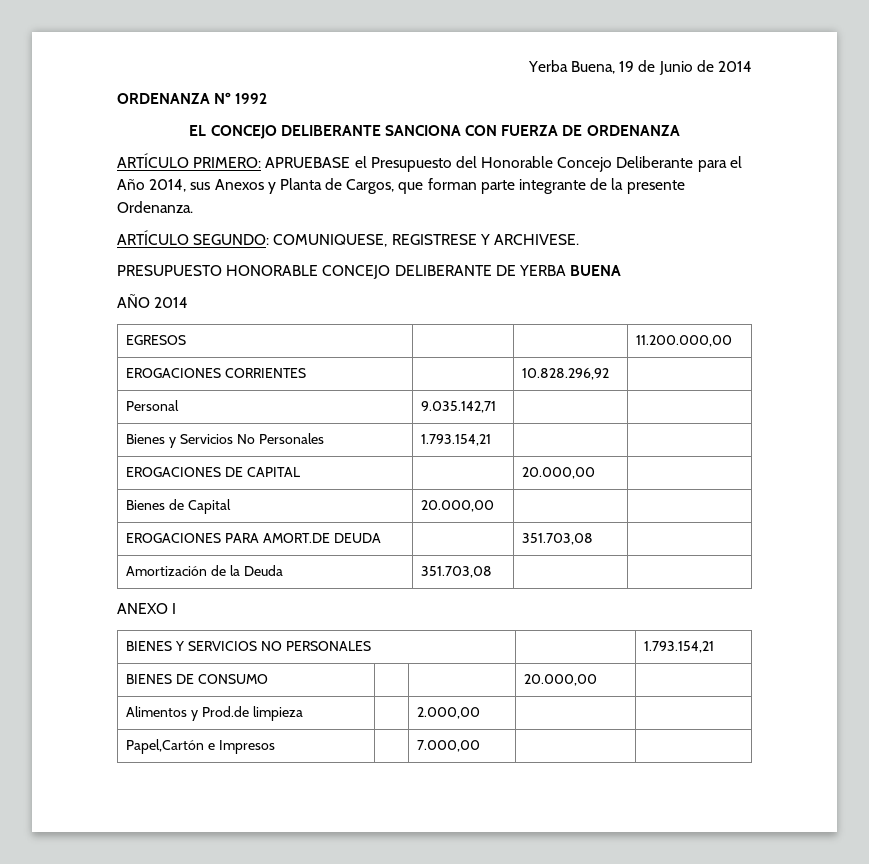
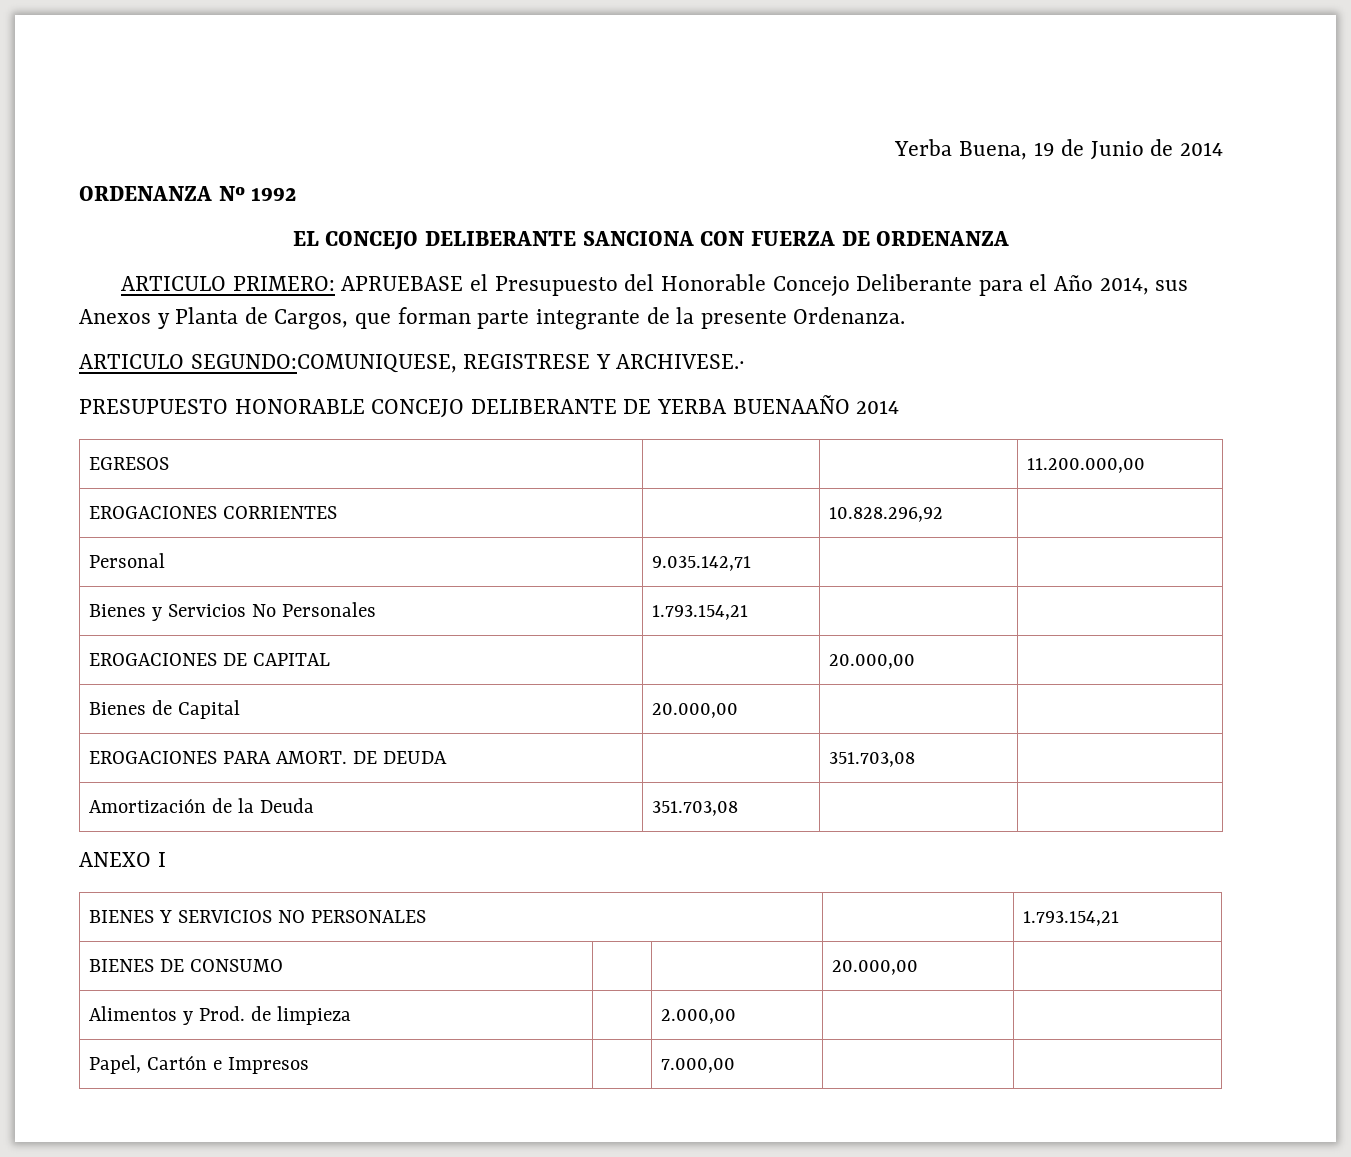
[117,153,189,168] ARTÍCULO -> [121,276,227,291] ARTICULO
[117,230,388,247] ARTÍCULO SEGUNDO: COMUNIQUESE, -> [79,354,457,373] ARTICULO SEGUNDO:COMUNIQUESE,
[493,234,579,245] ARCHIVESE. -> [616,354,746,369] ARCHIVESE.·
[570,265,622,276] [117,294,150,308] BUENA // AÑO -> [732,395,850,414] BUENAAÑO
[262,533,330,543] AMORT.DE -> [276,751,378,764] AMORT. DE
[201,706,249,717] Prod.de -> [199,1006,272,1021] Prod. de
[126,739,205,754] Papel,Cartón -> [89,1055,208,1074] Papel, Cartón

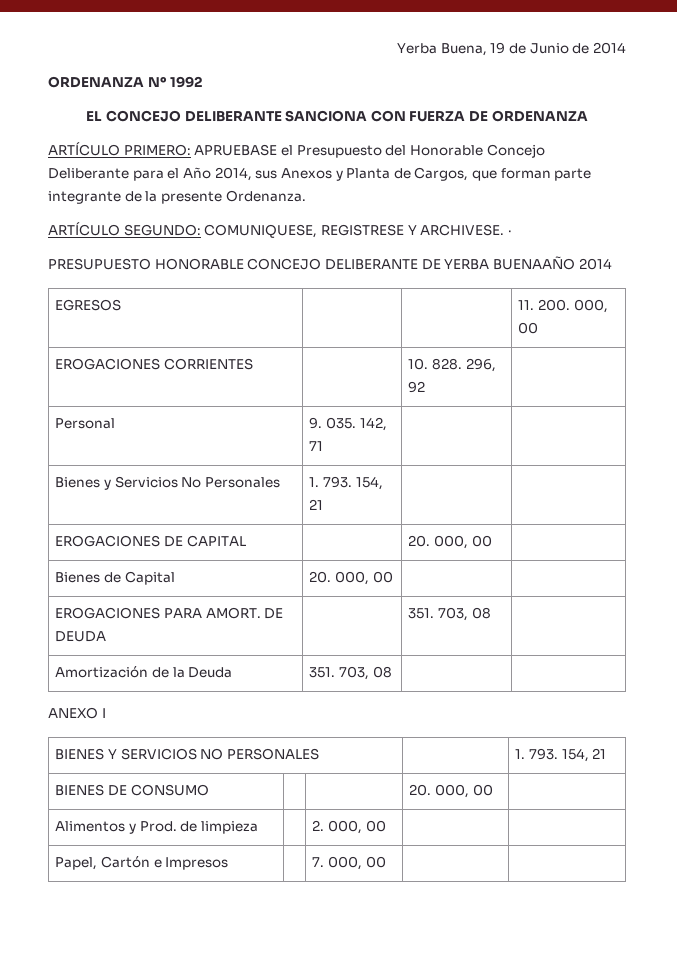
[121,276,227,291] ARTICULO -> [48,142,120,156] ARTÍCULO
[79,354,746,373] ARTICULO SEGUNDO:COMUNIQUESE, REGISTRESE Y ARCHIVESE.· -> [48,222,512,238] ARTÍCULO SEGUNDO: COMUNIQUESE, REGISTRESE Y ARCHIVESE. ·
[1027,458,1146,473] [89,506,338,519] [829,507,944,522] [89,553,166,568] [652,556,752,571] 11.200.000,00 // EROGACIONES CORRIENTES | | 10.828.296,92 | // Personal | 9.035.142,71 -> [518,299,608,313] [518,322,539,334] [55,358,253,370] [408,358,496,372] [408,381,426,393] [55,418,116,429] [309,417,387,431] [309,441,324,451] 11. 200. 000, 00 // EROGACIONES CORRIENTES | | 10. 828. 296, 92 | // Personal | 9. 035. 142, 71
[652,605,749,620] 1.793.154,21 -> [309,476,383,490] [309,499,324,510] 1. 793. 154, 21
[829,654,916,669] 20.000,00 -> [408,535,492,549] 20. 000, 00
[652,703,739,718] 20.000,00 -> [309,571,393,585] 20. 000, 00
[829,752,916,767] 351.703,08 -> [408,607,491,621] 351. 703, 08
[652,801,739,816] 351.703,08 -> [309,666,392,680] 351. 703, 08
[1023,911,1120,926] 1.793.154,21 -> [515,748,607,762] 1. 793. 154, 21
[832,960,919,975] 20.000,00 -> [409,784,493,798] 20. 000, 00
[661,1009,737,1024] 2.000,00 -> [312,820,386,834] 2. 000, 00
[661,1058,736,1073] 7.000,00 -> [312,856,386,870] 7. 000, 00

